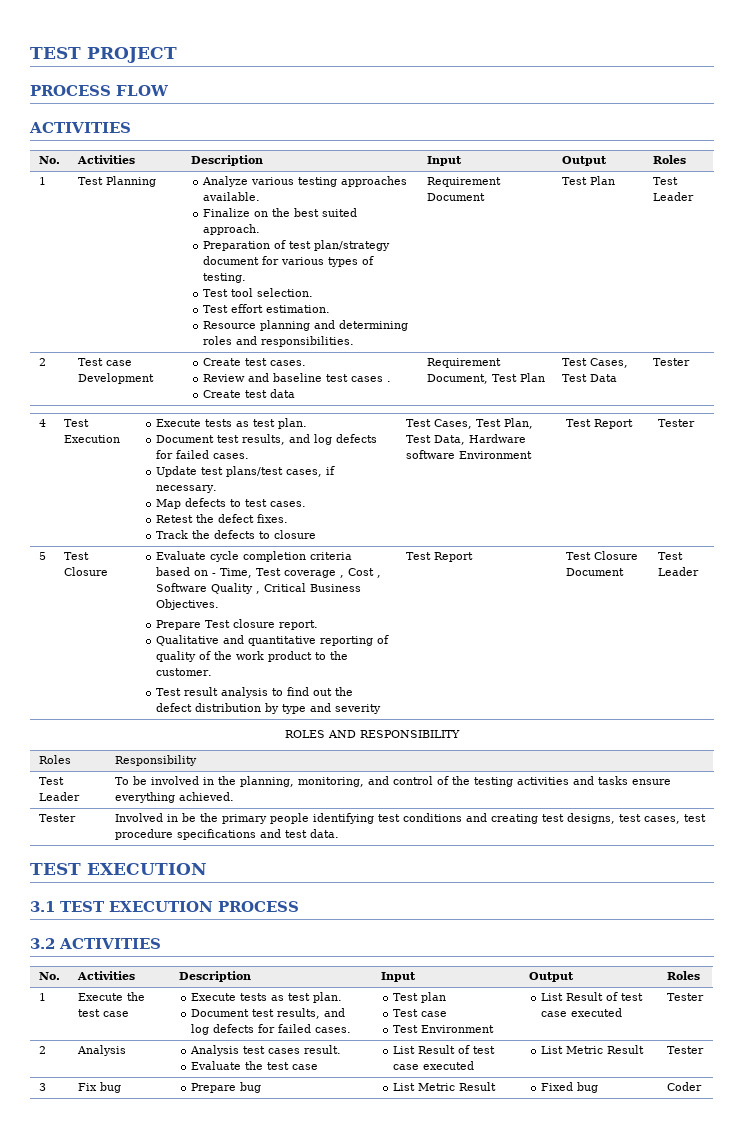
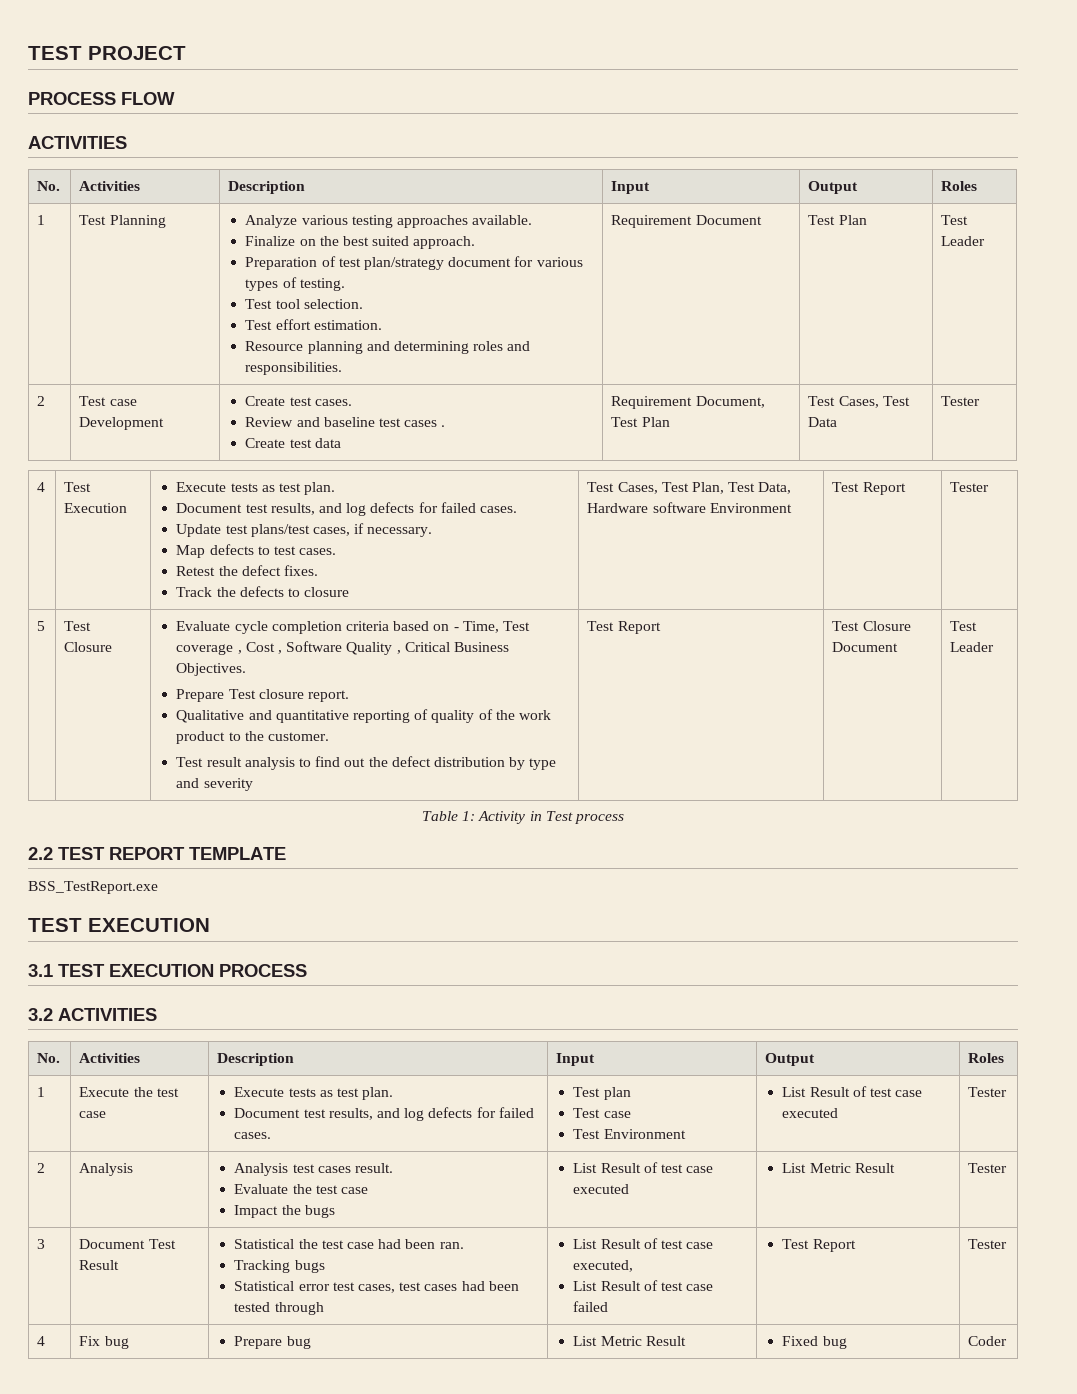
[285,730,460,738] [38,755,71,764] [114,755,197,766] [38,777,64,785] [38,792,80,801] [114,776,671,787] [114,792,234,803] [38,814,76,822] [114,813,706,824] [114,829,339,840] ROLES AND RESPONSIBILITY // Roles | Responsibility // Test Leader | To be involved in the planning, monitoring, and control of the testing activities and tasks ensure everything achieved. // Tester | Involved in be the primary people identifying test conditions and creating test designs, test cases, test procedure specifications and test data. -> [422,811,624,824] [28,847,286,860] [28,881,158,894] Table 1: Activity in Test process // 2.2 TEST REPORT TEMPLATE // BSS_TestReport.exe
(318, 1067) none -> [234,1205,335,1218] // Impact the bugs
(46, 1087) none -> [79,1239,176,1249] [79,1260,120,1270] [234,1239,464,1249] [234,1260,325,1273] [234,1281,519,1293] [234,1302,324,1315] [573,1238,714,1249] [573,1260,634,1272] [573,1280,714,1291] [573,1301,609,1312] [782,1239,856,1252] [968,1239,1008,1249] [37,1336,46,1346] | Document Test Result | Statistical the test case had been ran. // Tracking bugs // Statistical error test cases, test cases had been tested through | List Result of test case executed, // List Result of test case failed | Test Report | Tester // 4

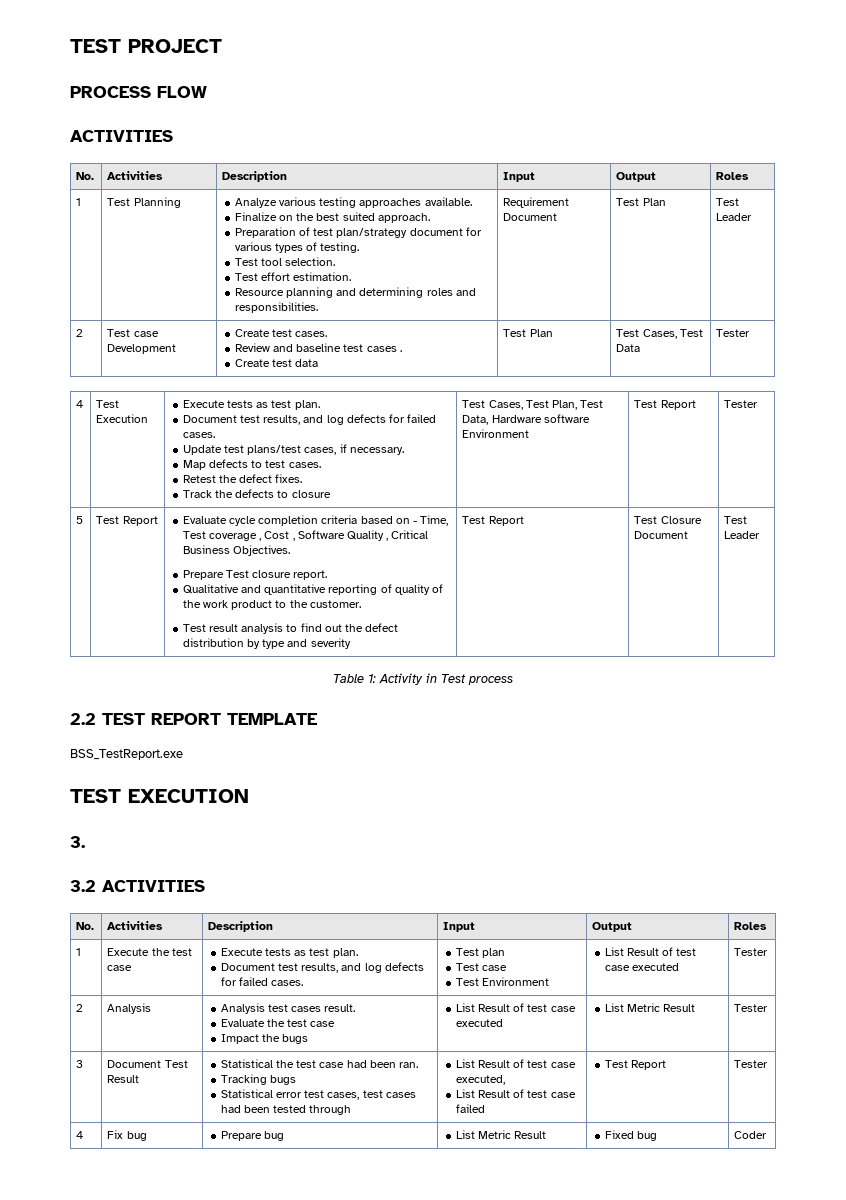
[611,396,765,409] Requirement Document, -> (319, 363) none
[64,642,113,652] Closure -> [122,516,158,526] Report
[28,964,307,977] 3.1 TEST EXECUTION PROCESS -> [70,836,85,848] 3.

